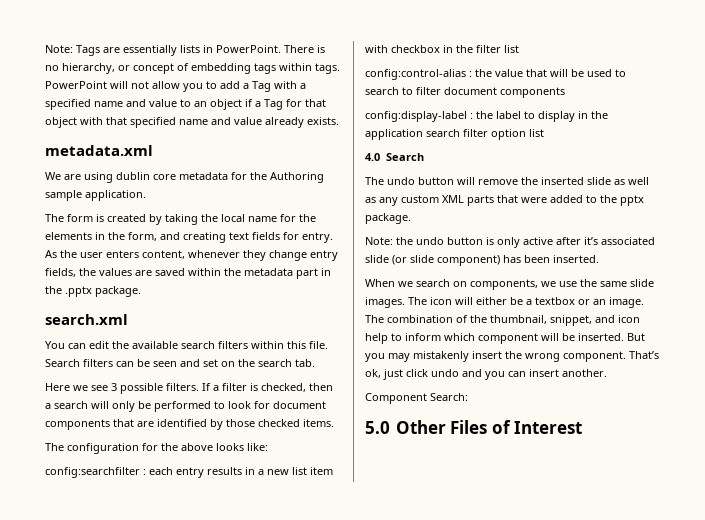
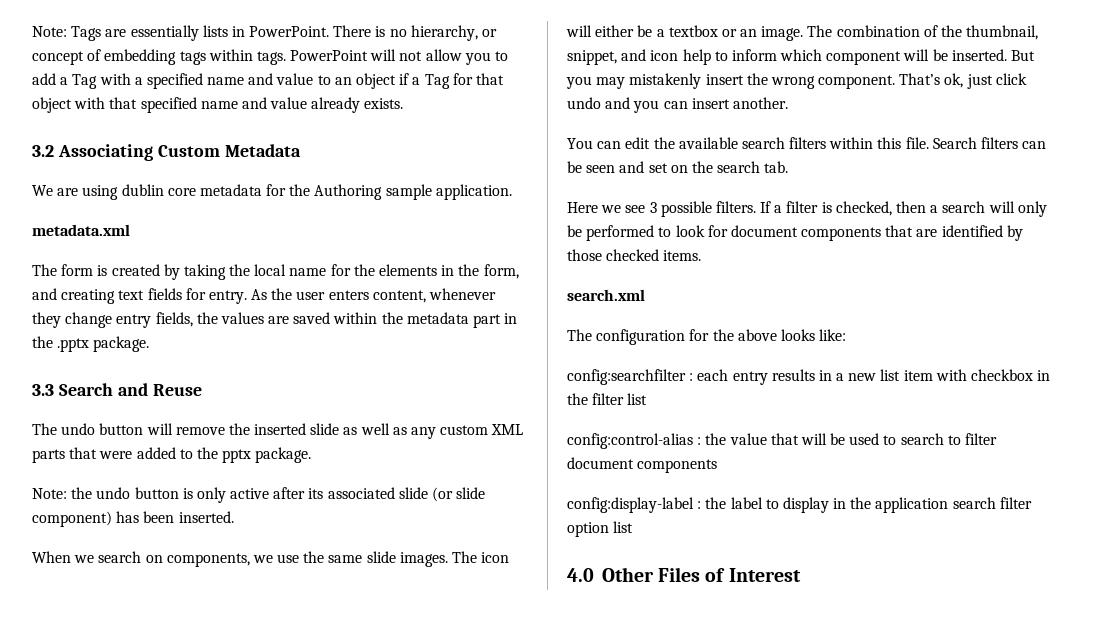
[45,145,153,156] metadata.xml -> [32,144,301,161] 3.2 Associating Custom Metadata
(146, 195) none -> [32,224,130,236] // metadata.xml
[45,314,128,325] [45,341,328,349] [45,359,315,367] [45,383,333,394] [45,401,326,412] [45,419,334,430] [45,443,268,454] [45,467,333,478] [365,45,519,53] [365,69,626,80] [365,87,565,98] [365,111,608,122] [365,129,544,140] [365,153,424,161] search.xml // You can edit the available search filters within this file. Search filters can be seen and set on the search tab. // Here we see 3 possible filters. If a filter is checked, then a search will only be performed to look for document components that are identified by those checked items. // The configuration for the above looks like: // config:searchfilter : each entry results in a new list item with checkbox in the filter list // config:control-alias : the value that will be used to search to filter document components // config:display-label : the label to display in the application search filter option list // 4.0 Search -> [32,383,202,396] 3.3 Search and Reuse
[584,237,598,245] it’s -> [308,488,324,499] its
[365,393,468,404] [365,421,390,434] Component Search: // 5.0 -> [567,137,1047,149] [567,161,789,173] [567,201,1047,217] [567,225,1023,241] [567,249,702,261] [567,289,645,301] [567,329,847,345] [567,369,1051,385] [567,393,648,405] [567,433,998,449] [567,457,718,473] [567,497,1032,513] [567,521,634,537] [567,568,594,582] You can edit the available search filters within this file. Search filters can be seen and set on the search tab. // Here we see 3 possible filters. If a filter is checked, then a search will only be performed to look for document components that are identified by those checked items. // search.xml // The configuration for the above looks like: // config:searchfilter : each entry results in a new list item with checkbox in the filter list // config:control-alias : the value that will be used to search to filter document components // config:display-label : the label to display in the application search filter option list // 4.0

